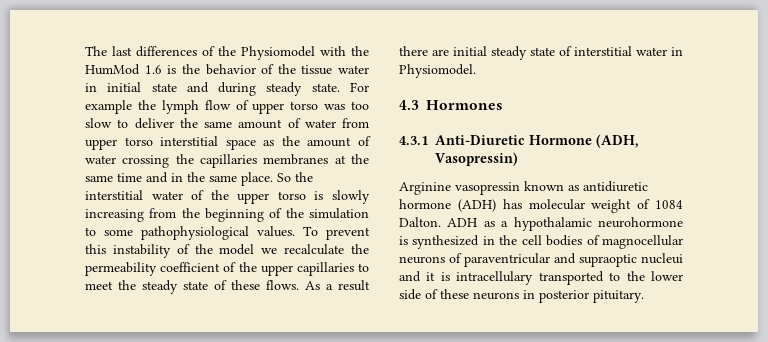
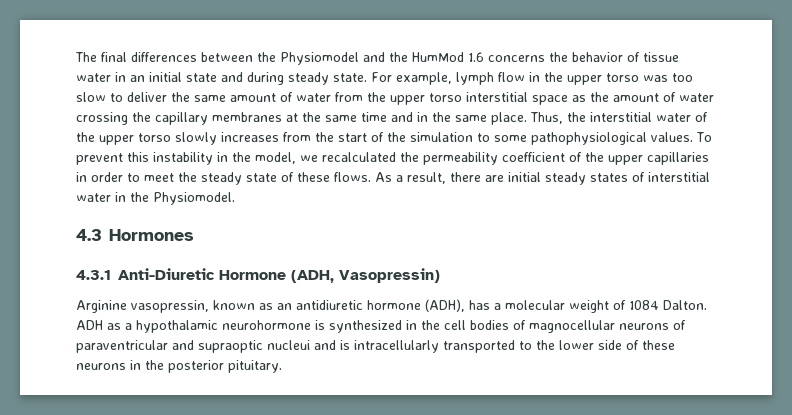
[112,46,215,57] last differences of -> [101,52,253,62] final differences between
[320,46,346,56] with -> [363,52,385,62] and
[167,65,177,74] is -> [488,55,545,62] concerns
[277,64,296,74] the -> (640, 57) none
(97, 87) none -> [130,75,145,82] an
[85,100,249,114] example the lymph flow of -> [396,72,563,85] example, lymph flow in the
(369, 123) none -> [367,92,386,102] the
[200,154,257,168] capillaries -> [155,112,208,125] capillary
[277,173,291,182] So -> [530,112,563,124] Thus,
[314,190,371,204] [85,208,264,222] is slowly increasing from the beginning -> [175,132,367,145] slowly increases from the start
[176,244,345,255] of the model we recalculate -> [217,152,396,164] in the model, we recalculated
(354, 269) none -> [76,172,123,182] in order
[338,280,370,291] result -> [407,172,446,184] result,
[530,47,555,56] state -> [590,173,628,182] states
(683, 51) none -> [130,192,149,202] the
[455,182,520,195] vasopressin -> [131,300,209,313] vasopressin,
(579, 188) none -> [277,303,292,310] an
[457,199,522,212] (ADH) has -> [425,299,501,312] (ADH), has a
[426,271,534,285] it is intracellulary -> [340,340,439,353] is intracellularly
(535, 294) none -> [145,360,164,370] the

